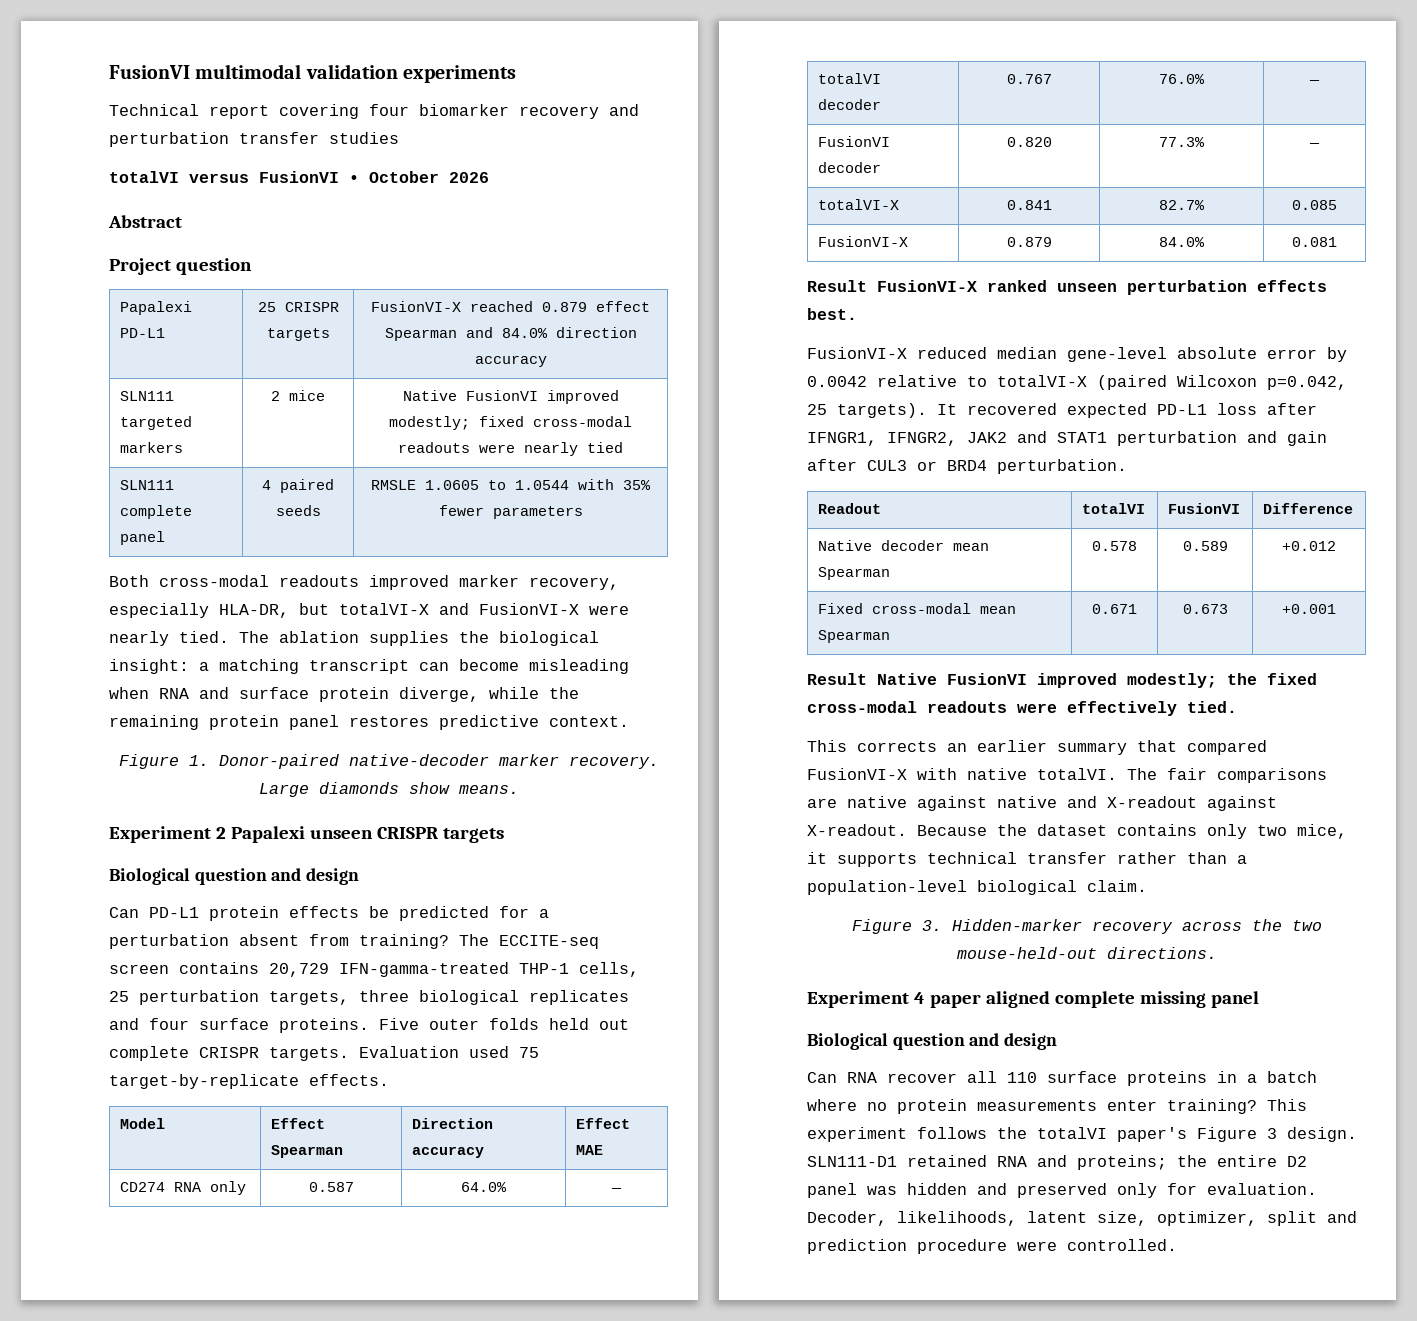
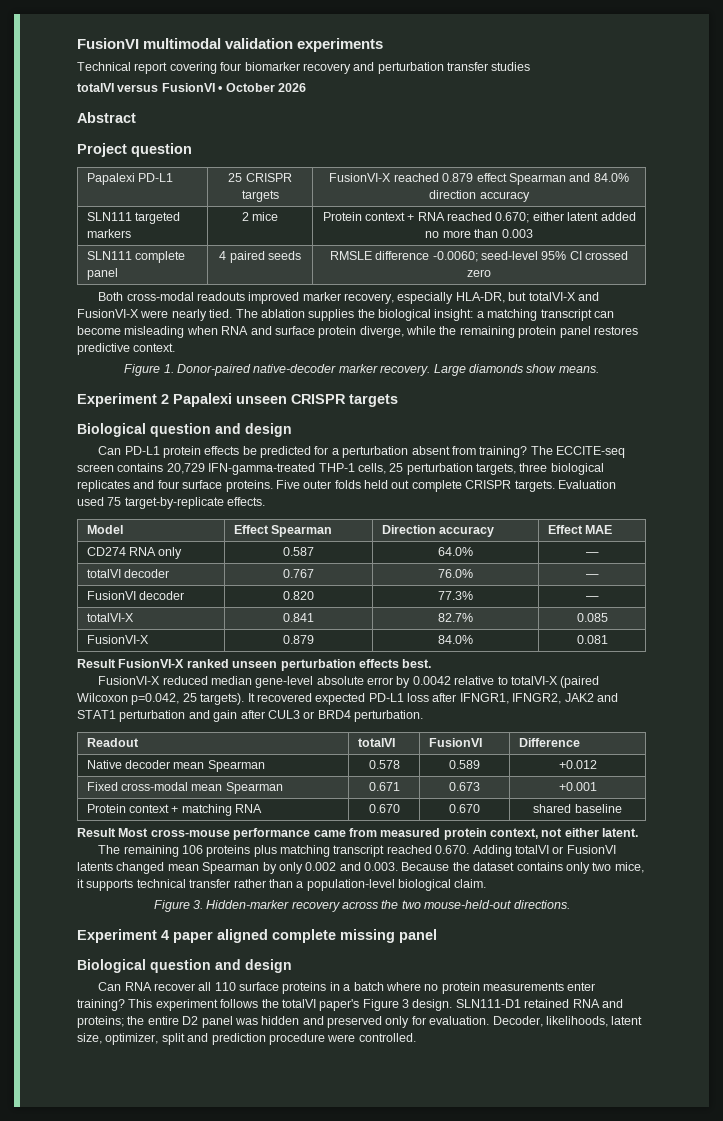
[402,390,619,404] [389,416,632,430] [398,442,623,456] Native FusionVI improved modestly; fixed cross-modal readouts were nearly tied -> [322,212,636,223] [425,229,533,238] Protein context + RNA reached 0.670; either latent added no more than 0.003
[425,479,651,490] [438,505,583,519] 1.0605 to 1.0544 with 35% fewer parameters -> [375,251,629,262] [467,269,491,277] difference -0.0060; seed-level 95% CI crossed zero
[807,673,1317,688] [807,701,1237,716] [807,740,1267,755] [807,768,1327,783] [807,796,1277,811] [807,824,907,836] // Result Native FusionVI improved modestly; the fixed cross-modal readouts were effectively tied. // This corrects an earlier summary that compared FusionVI-X with native totalVI. The fair comparisons are native against native and X-readout against X-readout. -> [86,804,263,816] [368,804,400,813] [449,804,480,813] [533,804,622,813] [77,828,639,840] [98,845,616,857] [77,862,398,874] // Protein context + matching RNA | 0.670 | 0.670 | shared baseline // Result Most cross-mouse performance came from measured protein context, not either latent. // The remaining 106 proteins plus matching transcript reached 0.670. Adding totalVI or FusionVI latents changed mean Spearman by only 0.002 and 0.003.

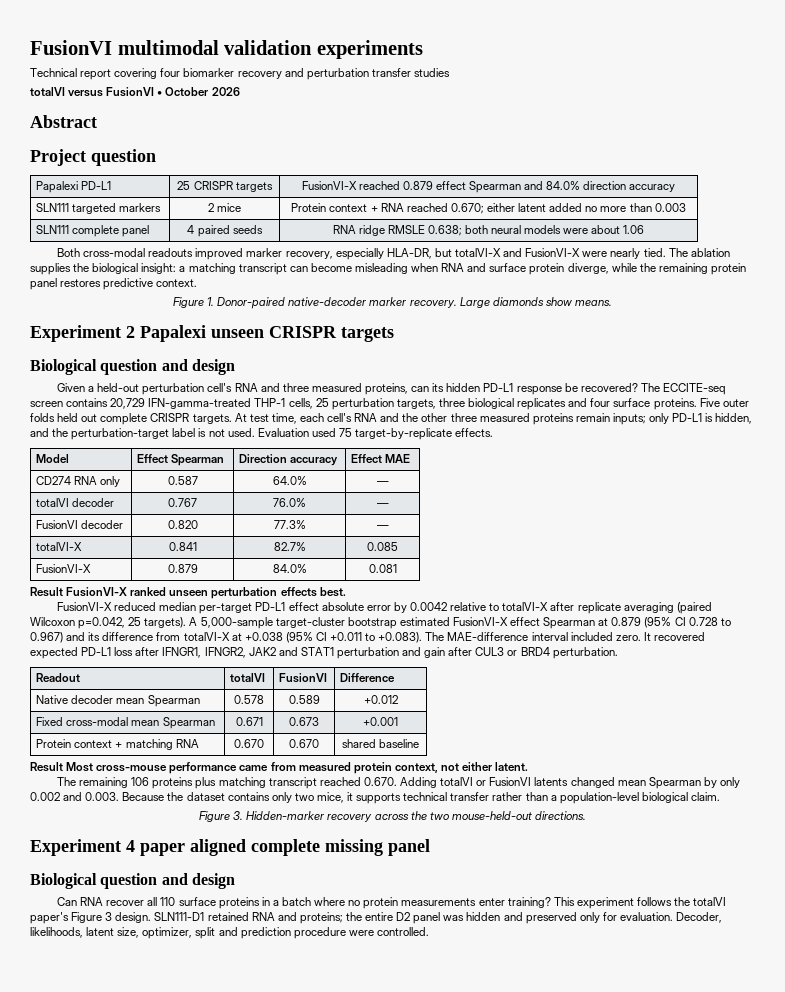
[329,251,629,262] [467,269,491,277] RMSLE difference -0.0060; seed-level 95% CI crossed zero -> [332,225,645,236] RNA ridge RMSLE 0.638; both neural models were about 1.06
[98,446,528,458] Can PD-L1 protein effects be predicted for a perturbation absent from training? -> [57,383,638,395] Given a held-out perturbation cell's RNA and three measured proteins, can its hidden PD-L1 response be recovered?
(555, 486) none -> [234,413,753,425] [30,428,255,440] At test time, each cell's RNA and the other three measured proteins remain inputs; only PD-L1 is hidden, and the perturbation-target label is not used.
[255,676,314,688] gene-level -> [199,602,319,614] per-target PD-L1 effect
(558, 680) none -> [550,602,674,614] after replicate averaging
(245, 699) none -> [189,617,731,629] [30,632,641,643] A 5,000-sample target-cluster bootstrap estimated FusionVI-X effect Spearman at 0.879 (95% CI 0.728 to 0.967) and its difference from totalVI-X at +0.038 (95% CI +0.011 to +0.083). The MAE-difference interval included zero.

